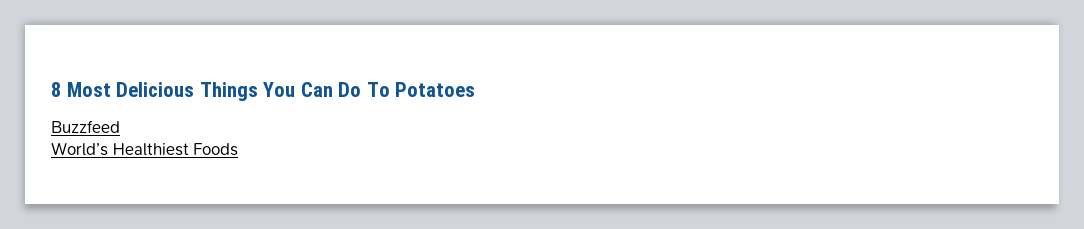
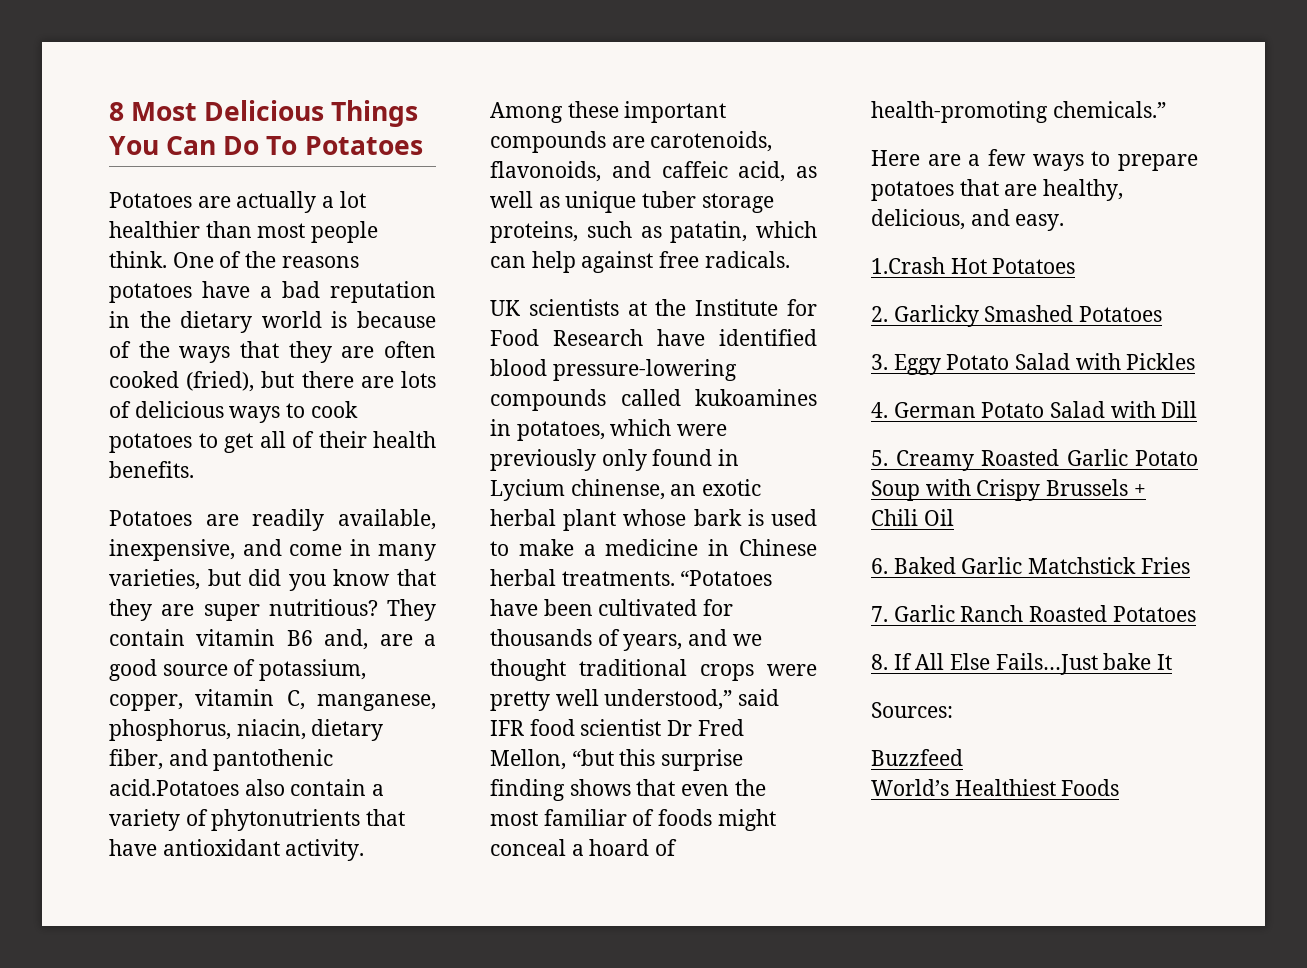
(476, 89) none -> [109,191,366,213] [109,221,379,243] [109,251,359,268] [109,281,436,303] [109,311,436,333] [109,341,436,363] [109,371,436,392] [109,401,358,423] [109,431,436,453] [109,461,194,478] [109,509,436,531] [109,539,436,561] [109,569,436,591] [109,599,436,621] [109,629,436,650] [109,659,367,681] [109,689,436,711] [109,719,384,741] [109,749,334,771] [109,779,385,796] [109,809,406,831] [109,839,365,861] [490,101,727,123] [490,131,773,153] [490,161,817,182] [490,191,774,213] [490,221,817,243] [490,251,790,273] [490,299,817,316] [490,329,817,346] [490,359,737,381] [490,389,817,411] [490,419,728,441] [490,449,740,471] [490,479,762,501] [490,509,817,531] [490,539,817,556] [490,569,773,586] [490,599,734,616] [490,629,762,651] [490,659,817,681] [490,689,780,711] [490,719,744,736] [490,749,744,771] [490,779,766,801] [490,809,776,831] [490,839,678,856] [871,101,1166,123] [871,149,1198,171] [871,179,1124,201] [871,209,1065,231] [871,257,1076,274] [871,305,1163,327] [871,353,1196,375] [871,401,1198,418] [871,449,1198,471] [871,479,1146,501] [871,509,954,526] [871,557,1190,574] [871,605,1196,622] [871,653,1173,675] [871,702,953,718] // Potatoes are actually a lot healthier than most people think. One of the reasons potatoes have a bad reputation in the dietary world is because of the ways that they are often cooked (fried), but there are lots of delicious ways to cook potatoes to get all of their health benefits. // Potatoes are readily available, inexpensive, and come in many varieties, but did you know that they are super nutritious? They contain vitamin B6 and, are a good source of potassium, copper, vitamin C, manganese, phosphorus, niacin, dietary fiber, and pantothenic acid.Potatoes also contain a variety of phytonutrients that have antioxidant activity. Among these important compounds are carotenoids, flavonoids, and caffeic acid, as well as unique tuber storage proteins, such as patatin, which can help against free radicals. // UK scientists at the Institute for Food Research have identified blood pressure-lowering compounds called kukoamines in potatoes, which were previously only found in Lycium chinense, an exotic herbal plant whose bark is used to make a medicine in Chinese herbal treatments. “Potatoes have been cultivated for thousands of years, and we thought traditional crops were pretty well understood,” said IFR food scientist Dr Fred Mellon, “but this surprise finding shows that even the most familiar of foods might conceal a hoard of health-promoting chemicals.” // Here are a few ways to prepare potatoes that are healthy, delicious, and easy. // 1.Crash Hot Potatoes // 2. Garlicky Smashed Potatoes // 3. Eggy Potato Salad with Pickles // 4. German Potato Salad with Dill // 5. Creamy Roasted Garlic Potato Soup with Crispy Brussels + Chili Oil // 6. Baked Garlic Matchstick Fries // 7. Garlic Ranch Roasted Potatoes // 8. If All Else Fails…Just bake It // Sources:

